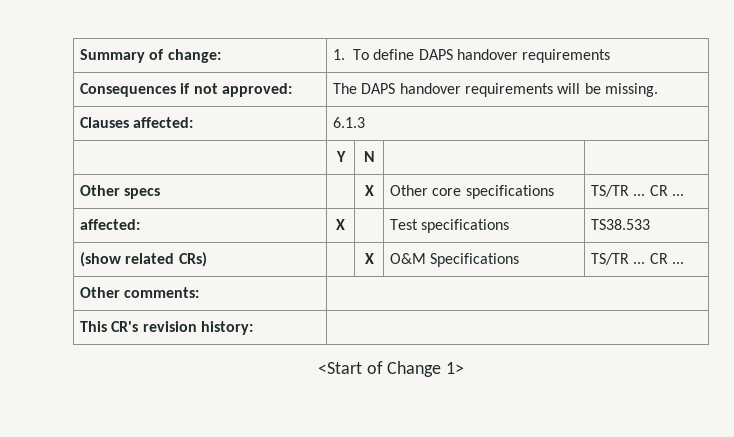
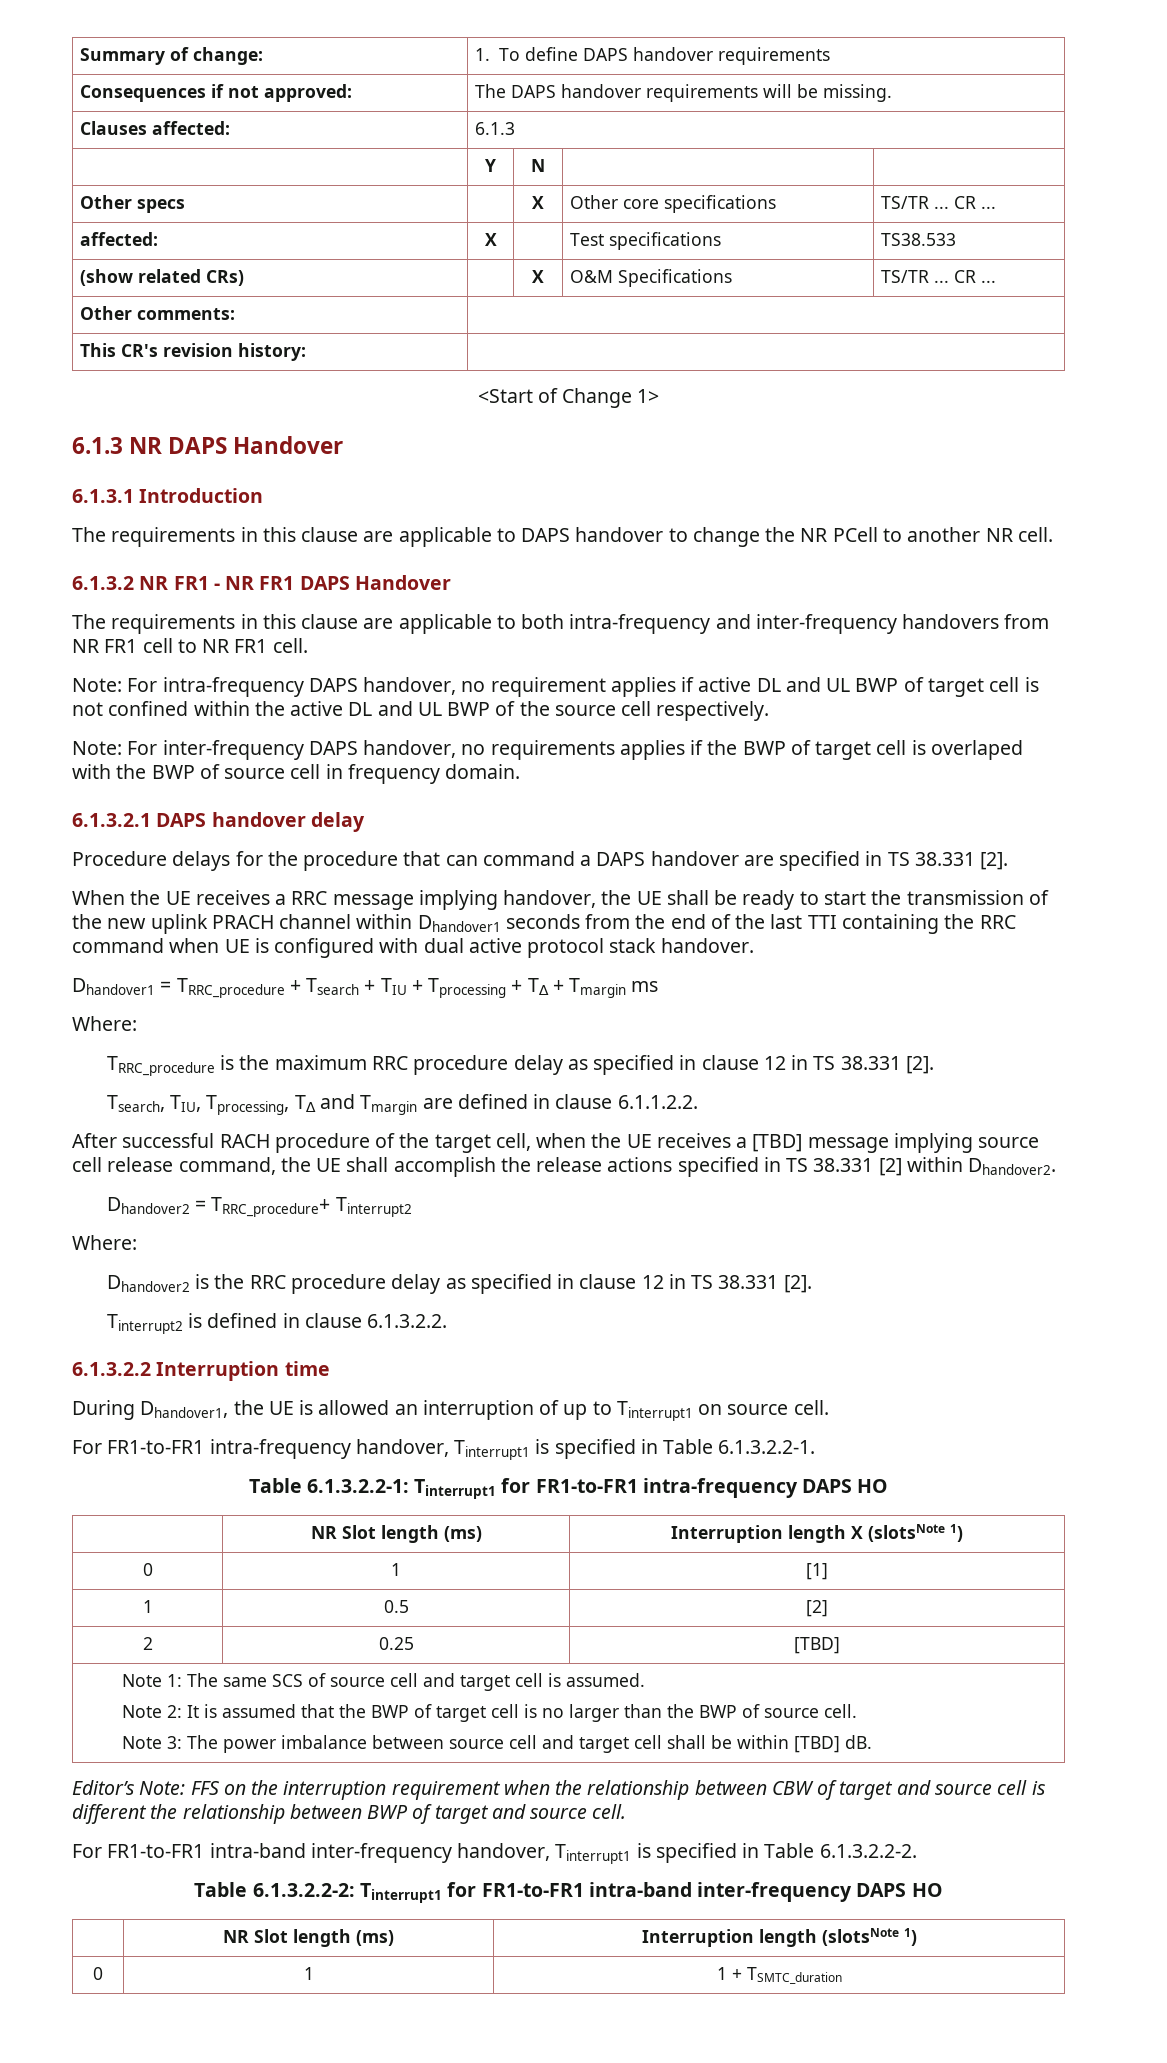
(465, 368) none -> [72,436,344,454] [72,488,264,503] [72,527,1053,547] [72,575,451,590] [72,614,1050,634] [72,638,308,653] [72,677,1039,697] [72,701,770,721] [72,740,1023,760] [72,764,521,784] [72,812,365,832] [72,851,1009,871] [72,890,1049,910] [72,914,1016,934] [72,938,754,958] [72,978,659,998] [72,1016,137,1031] [106,1055,934,1076] [106,1094,698,1115] [72,1133,1040,1153] [72,1157,1057,1177] [106,1197,412,1217] [72,1235,137,1250] [106,1274,812,1294] [106,1313,448,1334] [72,1361,330,1381] [72,1400,829,1421] [72,1439,816,1460] [248,1478,889,1499] [310,1525,482,1543] [671,1524,963,1543] [142,1563,153,1576] [391,1563,401,1576] [806,1563,828,1580] [142,1600,153,1613] [383,1600,409,1613] [806,1600,828,1617] [142,1637,153,1650] [378,1637,414,1650] [794,1637,840,1654] [121,1673,645,1691] [121,1704,857,1722] [121,1735,872,1753] [72,1780,1046,1800] [72,1804,627,1824] [72,1843,917,1864] [194,1882,943,1903] [223,1929,394,1947] [641,1928,917,1947] [93,1967,103,1980] [303,1967,314,1980] [716,1967,842,1984] // 6.1.3 NR DAPS Handover // 6.1.3.1 Introduction // The requirements in this clause are applicable to DAPS handover to change the NR PCell to another NR cell. // 6.1.3.2 NR FR1 - NR FR1 DAPS Handover // The requirements in this clause are applicable to both intra-frequency and inter-frequency handovers from NR FR1 cell to NR FR1 cell. // Note: For intra-frequency DAPS handover, no requirement applies if active DL and UL BWP of target cell is not confined within the active DL and UL BWP of the source cell respectively. // Note: For inter-frequency DAPS handover, no requirements applies if the BWP of target cell is overlaped with the BWP of source cell in frequency domain. // 6.1.3.2.1 DAPS handover delay // Procedure delays for the procedure that can command a DAPS handover are specified in TS 38.331 [2]. // When the UE receives a RRC message implying handover, the UE shall be ready to start the transmission of the new uplink PRACH channel within Dhandover1 seconds from the end of the last TTI containing the RRC command when UE is configured with dual active protocol stack handover. // Dhandover1 = TRRC_procedure + Tsearch + TIU + Tprocessing + T∆ + Tmargin ms // Where: // TRRC_procedure is the maximum RRC procedure delay as specified in clause 12 in TS 38.331 [2]. // Tsearch, TIU, Tprocessing, T∆ and Tmargin are defined in clause 6.1.1.2.2. // After successful RACH procedure of the target cell, when the UE receives a [TBD] message implying source cell release command, the UE shall accomplish the release actions specified in TS 38.331 [2] within Dhandover2. // Dhandover2 = TRRC_procedure+ Tinterrupt2 // Where: // Dhandover2 is the RRC procedure delay as specified in clause 12 in TS 38.331 [2]. // Tinterrupt2 is defined in clause 6.1.3.2.2. // 6.1.3.2.2 Interruption time // During Dhandover1, the UE is allowed an interruption of up to Tinterrupt1 on source cell. // For FR1-to-FR1 intra-frequency handover, Tinterrupt1 is specified in Table 6.1.3.2.2-1. // Table 6.1.3.2.2-1: Tinterrupt1 for FR1-to-FR1 intra-frequency DAPS HO // | NR Slot length (ms) | Interruption length X (slotsNote 1) // 0 | 1 | [1] // 1 | 0.5 | [2] // 2 | 0.25 | [TBD] // Note 1: The same SCS of source cell and target cell is assumed. // Note 2: It is assumed that the BWP of target cell is no larger than the BWP of source cell. // Note 3: The power imbalance between source cell and target cell shall be within [TBD] dB. // Editor’s Note: FFS on the interruption requirement when the relationship between CBW of target and source cell is different the relationship between BWP of target and source cell. // For FR1-to-FR1 intra-band inter-frequency handover, Tinterrupt1 is specified in Table 6.1.3.2.2-2. // Table 6.1.3.2.2-2: Tinterrupt1 for FR1-to-FR1 intra-band inter-frequency DAPS HO // | NR Slot length (ms) | Interruption length (slotsNote 1) // 0 | 1 | 1 + TSMTC_duration

